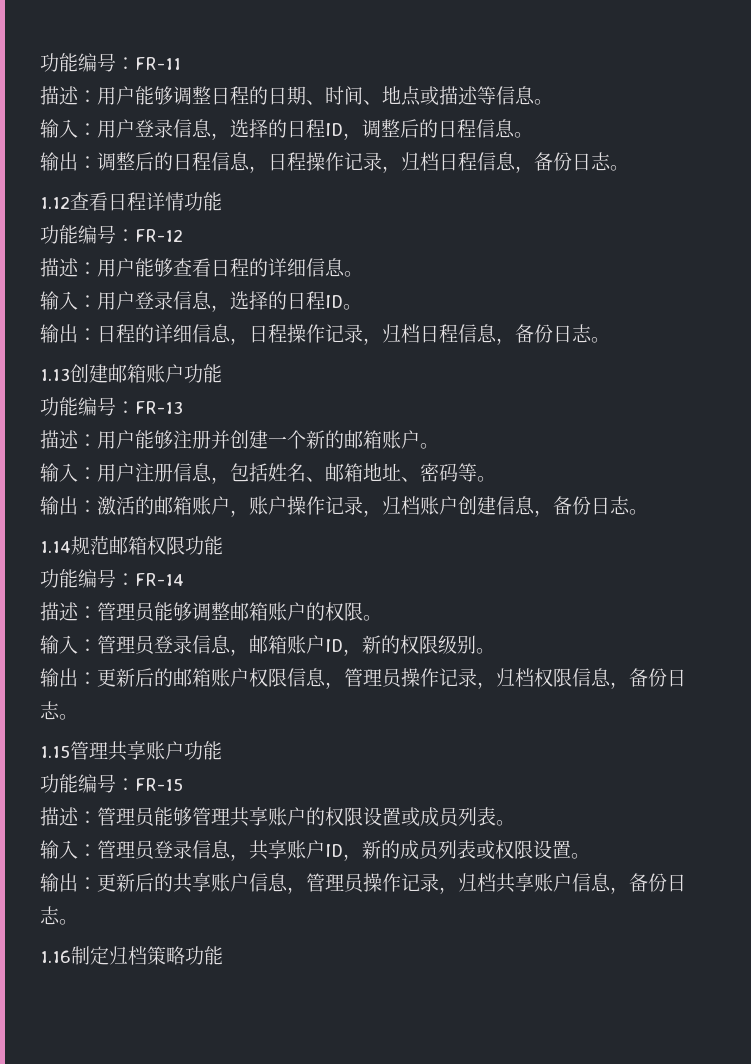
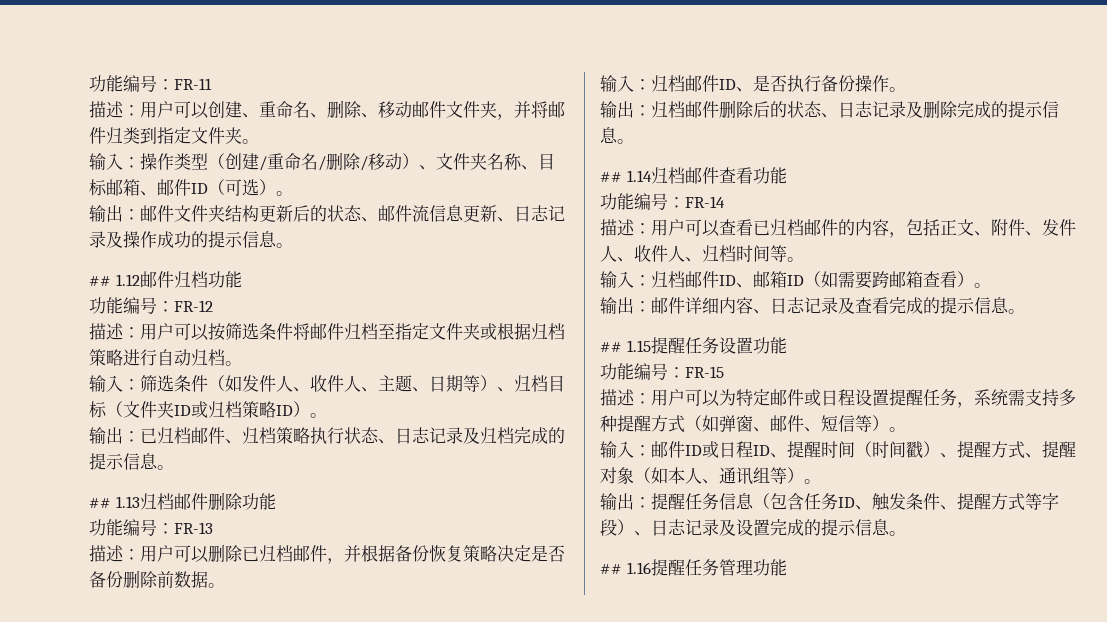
[135,86,553,106] [40,119,533,140] [40,152,629,173] [40,192,184,211] 能够调整日程的日期、时间、地点或描述等信息。 // 输入：用户登录信息，选择的日程ID，调整后的日程信息。 // 输出：调整后的日程信息，日程操作记录，归档日程信息，备份日志。 // 1.12查看日程详情 -> [174,100,565,120] [89,127,259,144] [89,152,555,171] [89,179,293,196] [89,205,565,222] [89,231,293,248] [89,271,208,288] 可以创建、重命名、删除、移动邮件文件夹，并将邮件归类到指定文件夹。 // 输入：操作类型（创建/重命名/删除/移动）、文件夹名称、目标邮箱、邮件ID（可选）。 // 输出：邮件文件夹结构更新后的状态、邮件流信息更新、日志记录及操作成功的提示信息。 // ## 1.12邮件归档
[135,258,363,277] [40,291,362,312] [40,324,610,345] [40,364,184,383] 能够查看日程的详细信息。 // 输入：用户登录信息，选择的日程ID。 // 输出：日程的详细信息，日程操作记录，归档日程信息，备份日志。 // 1.13创建邮箱账户 -> [174,323,565,341] [89,349,242,366] [89,375,565,392] [89,401,327,418] [89,427,565,444] [89,453,174,470] [89,492,243,510] 可以按筛选条件将邮件归档至指定文件夹或根据归档策略进行自动归档。 // 输入：筛选条件（如发件人、收件人、主题、日期等）、归档目标（文件夹ID或归档策略ID）。 // 输出：已归档邮件、归档策略执行状态、日志记录及归档完成的提示信息。 // ## 1.13归档邮件删除
[135,430,439,449] [40,463,496,484] [40,496,648,517] [40,536,185,555] 能够注册并创建一个新的邮箱账户。 // 输入：用户注册信息，包括姓名、邮箱地址、密码等。 // 输出：激活的邮箱账户，账户操作记录，归档账户创建信息，备份日志。 // 1.14规范邮箱权限 -> [174,544,565,564] [89,570,225,588] [600,75,906,92] [600,100,1059,118] [600,127,634,144] [600,167,753,184] 可以删除已归档邮件，并根据备份恢复策略决定是否备份删除前数据。 // 输入：归档邮件ID、是否执行备份操作。 // 输出：归档邮件删除后的状态、日志记录及删除完成的提示信息。 // ## 1.14归档邮件查看
[97,602,382,622] [40,635,495,656] [40,668,686,689] [40,701,78,720] [40,741,184,761] 管理员能够调整邮箱账户的权限。 // 输入：管理员登录信息，邮箱账户ID，新的权限级别。 // 输出：更新后的邮箱账户权限信息，管理员操作记录，归档权限信息，备份日志。 // 1.15管理共享账户 -> [651,219,1076,238] [600,245,804,262] [600,271,991,289] [600,297,1025,314] [600,337,753,354] 用户可以查看已归档邮件的内容，包括正文、附件、发件人、收件人、归档时间等。 // 输入：归档邮件ID、邮箱ID（如需要跨邮箱查看）。 // 输出：邮件详细内容、日志记录及查看完成的提示信息。 // ## 1.15提醒任务设置
[97,807,515,827] [40,840,590,861] [40,873,686,894] [40,906,78,925] [40,946,185,965] 管理员能够管理共享账户的权限设置或成员列表。 // 输入：管理员登录信息，共享账户ID，新的成员列表或权限设置。 // 输出：更新后的共享账户信息，管理员操作记录，归档共享账户信息，备份日志。 // 1.16制定归档策略 -> [651,389,1076,408] [600,415,906,433] [600,441,1076,459] [600,467,821,485] [600,493,1059,511] [600,519,906,536] [600,559,753,576] 用户可以为特定邮件或日程设置提醒任务，系统需支持多种提醒方式（如弹窗、邮件、短信等）。 // 输入：邮件ID或日程ID、提醒时间（时间戳）、提醒方式、提醒对象（如本人、通讯组等）。 // 输出：提醒任务信息（包含任务ID、触发条件、提醒方式等字段）、日志记录及设置完成的提示信息。 // ## 1.16提醒任务管理

